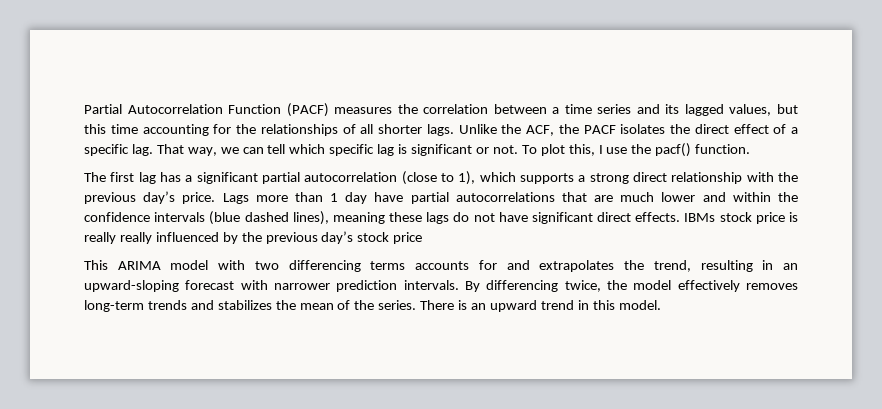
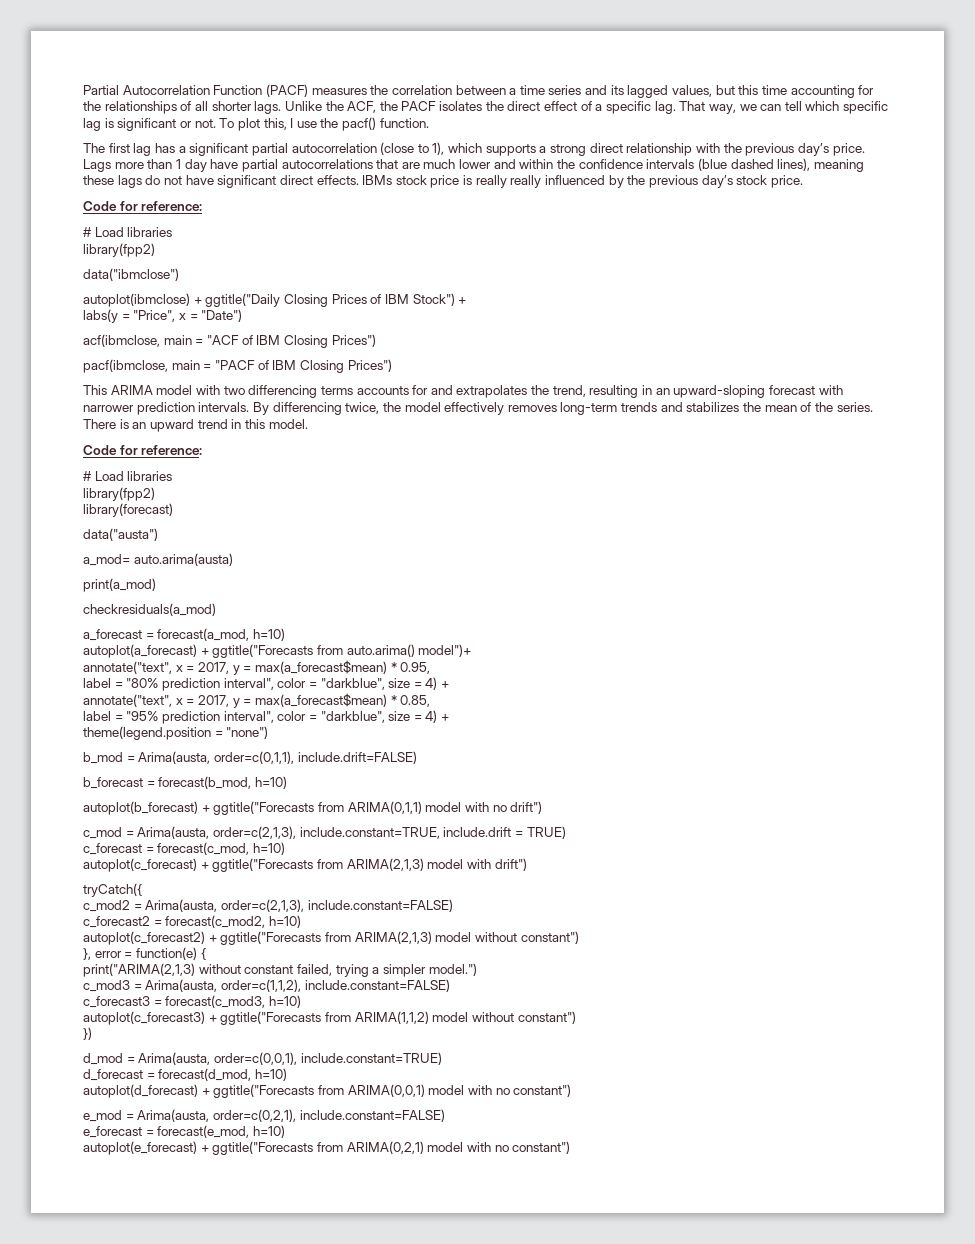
[393,232,423,244] price -> [770,175,803,188] [83,201,203,211] [83,227,173,237] [83,243,155,257] [83,268,179,281] [83,293,467,307] [83,309,243,323] [83,334,376,348] [83,359,392,373] price. // Code for reference: // # Load libraries // library(fpp2) // data("ibmclose") // autoplot(ibmclose) + ggtitle("Daily Closing Prices of IBM Stock") + // labs(y = "Price", x = "Date") // acf(ibmclose, main = "ACF of IBM Closing Prices") // pacf(ibmclose, main = "PACF of IBM Closing Prices")
(661, 305) none -> [83,445,203,455] [83,471,173,481] [83,487,155,501] [83,503,173,517] [83,528,158,541] [83,553,233,566] [83,578,156,592] [83,603,216,616] [83,628,285,641] [83,644,472,658] [83,660,431,675] [83,677,450,691] [83,693,431,708] [83,710,450,724] [83,726,269,740] [83,751,417,764] [83,776,287,789] [83,801,543,815] [83,826,566,839] [83,842,285,855] [83,858,527,872] [83,883,142,897] [83,899,453,912] [83,915,301,928] [83,931,579,945] [83,947,206,960] [83,963,477,977] [83,979,450,992] [83,995,301,1008] [83,1011,576,1025] [83,1027,92,1040] [83,1052,442,1065] [83,1068,287,1081] [83,1084,572,1098] [83,1109,445,1122] [83,1125,285,1138] [83,1141,571,1155] // Code for reference: // # Load libraries // library(fpp2) // library(forecast) // data("austa") // a_mod= auto.arima(austa) // print(a_mod) // checkresiduals(a_mod) // a_forecast = forecast(a_mod, h=10) // autoplot(a_forecast) + ggtitle("Forecasts from auto.arima() model")+ // annotate("text", x = 2017, y = max(a_forecast$mean) * 0.95, // label = "80% prediction interval", color = "darkblue", size = 4) + // annotate("text", x = 2017, y = max(a_forecast$mean) * 0.85, // label = "95% prediction interval", color = "darkblue", size = 4) + // theme(legend.position = "none") // b_mod = Arima(austa, order=c(0,1,1), include.drift=FALSE) // b_forecast = forecast(b_mod, h=10) // autoplot(b_forecast) + ggtitle("Forecasts from ARIMA(0,1,1) model with no drift") // c_mod = Arima(austa, order=c(2,1,3), include.constant=TRUE, include.drift = TRUE) // c_forecast = forecast(c_mod, h=10) // autoplot(c_forecast) + ggtitle("Forecasts from ARIMA(2,1,3) model with drift") // tryCatch({ // c_mod2 = Arima(austa, order=c(2,1,3), include.constant=FALSE) // c_forecast2 = forecast(c_mod2, h=10) // autoplot(c_forecast2) + ggtitle("Forecasts from ARIMA(2,1,3) model without constant") // }, error = function(e) { // print("ARIMA(2,1,3) without constant failed, trying a simpler model.") // c_mod3 = Arima(austa, order=c(1,1,2), include.constant=FALSE) // c_forecast3 = forecast(c_mod3, h=10) // autoplot(c_forecast3) + ggtitle("Forecasts from ARIMA(1,1,2) model without constant") // }) // d_mod = Arima(austa, order=c(0,0,1), include.constant=TRUE) // d_forecast = forecast(d_mod, h=10) // autoplot(d_forecast) + ggtitle("Forecasts from ARIMA(0,0,1) model with no constant") // e_mod = Arima(austa, order=c(0,2,1), include.constant=FALSE) // e_forecast = forecast(e_mod, h=10) // autoplot(e_forecast) + ggtitle("Forecasts from ARIMA(0,2,1) model with no constant")

